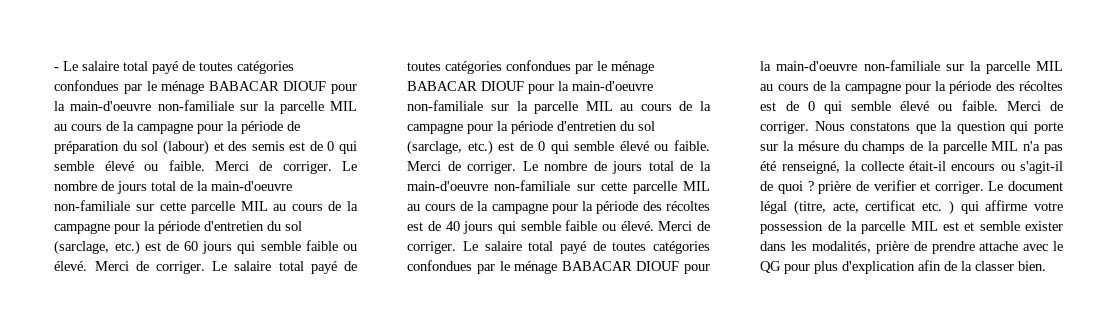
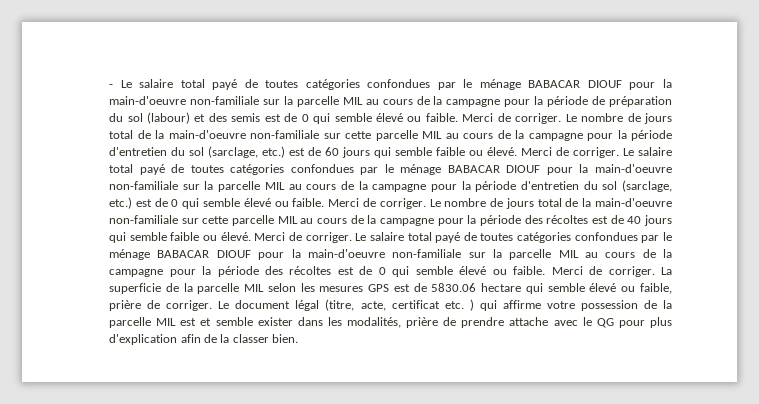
[814,121,1063,134] [760,141,1063,154] [760,161,1063,174] [760,180,931,194] Nous constatons que la question qui porte sur la mésure du champs de la parcelle MIL n'a pas été renseigné, la collecte était-il encours ou s'agit-il de quoi ? prière de verifier et -> [661,267,672,275] [109,283,673,294] [109,300,161,311] La superficie de la parcelle MIL selon les mesures GPS est de 5830.06 hectare qui semble élevé ou faible, prière de

